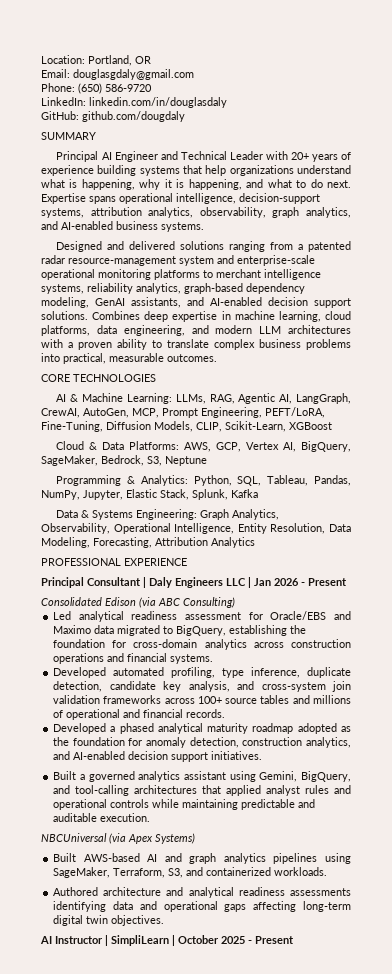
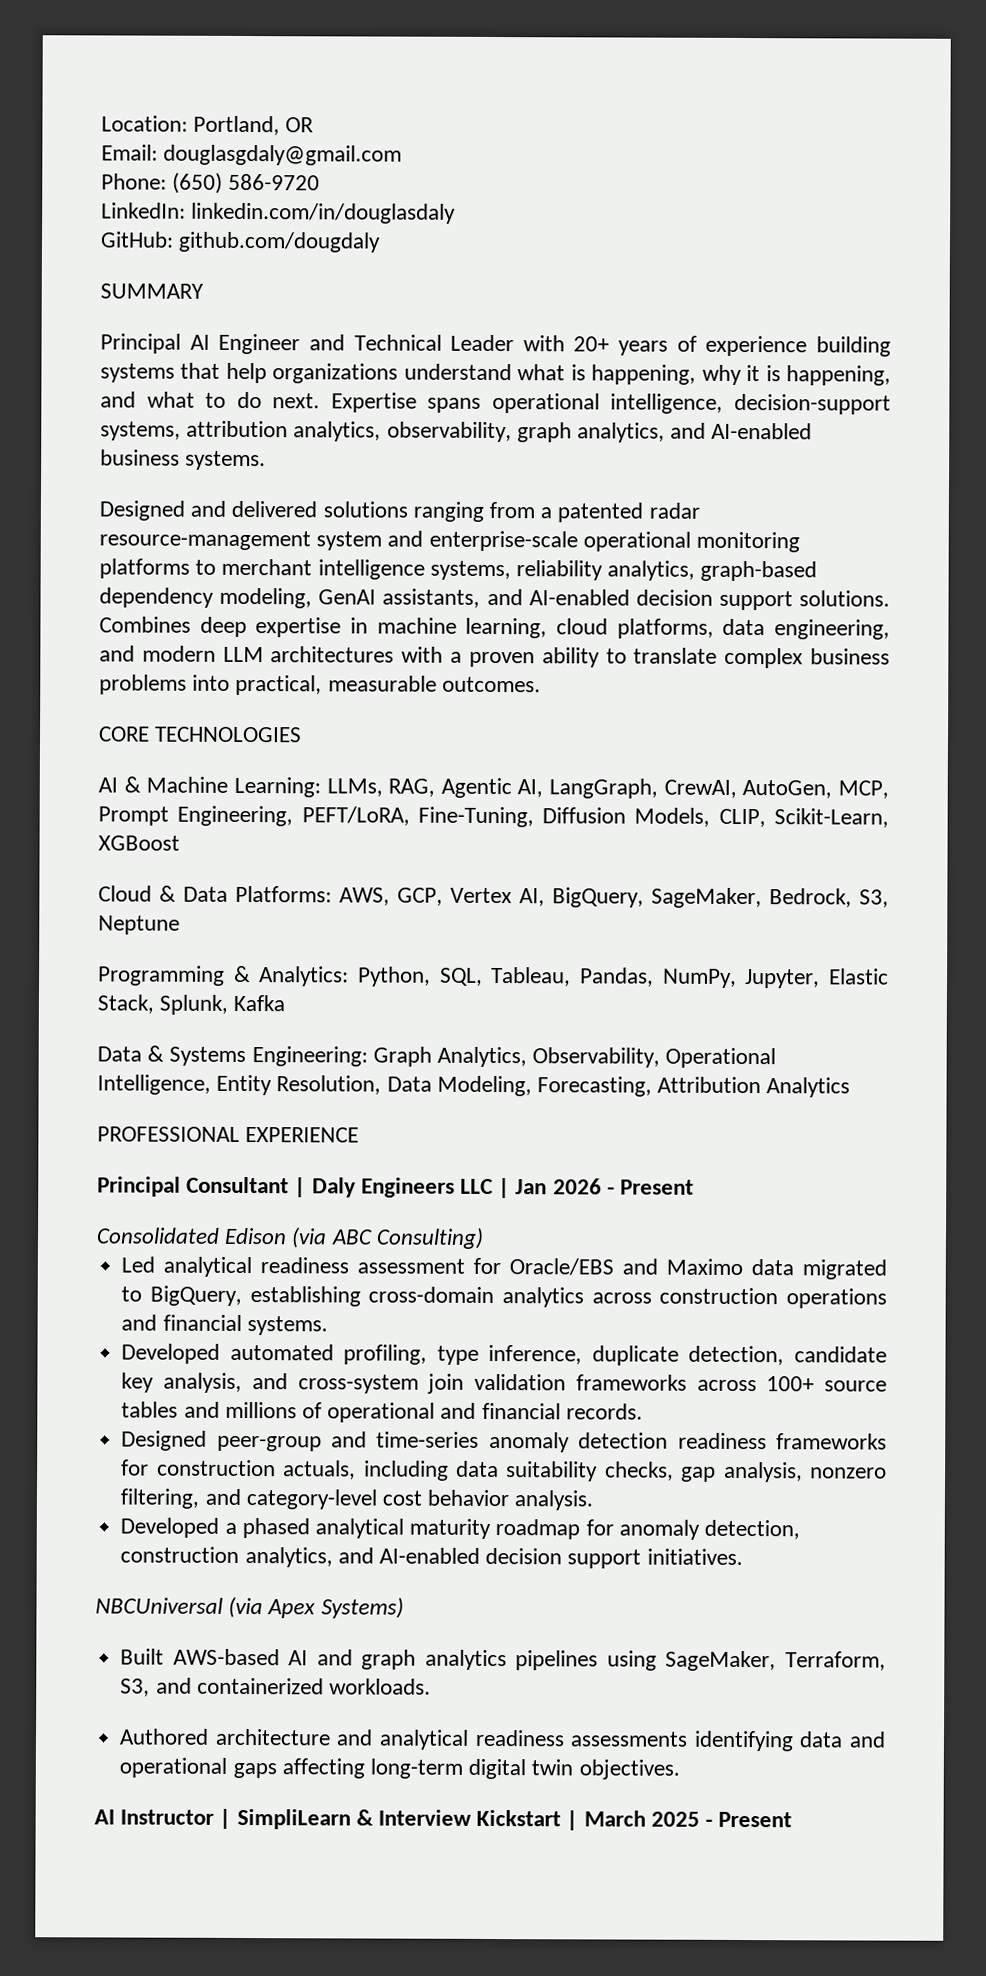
[290,625,307,634] [53,639,127,648] the foundation for -> (361, 1296) none
(226, 713) none -> [121,1430,887,1453] [121,1459,888,1483] [120,1488,594,1511] // Designed peer-group and time-series anomaly detection readiness frameworks for construction actuals, including data suitability checks, gap analysis, nonzero filtering, and category-level cost behavior analysis.
[297,723,351,734] [53,737,125,746] adopted as the foundation -> (581, 1529) none
[53,771,351,782] [53,785,351,796] [53,799,316,810] [53,813,151,822] // Built a governed analytics assistant using Gemini, BigQuery, and tool-calling architectures that applied analyst rules and operational controls while maintaining predictable and auditable execution. -> (743, 1557) none
[172,935,219,946] | October -> [355,1809,646,1831] & Interview Kickstart | March

